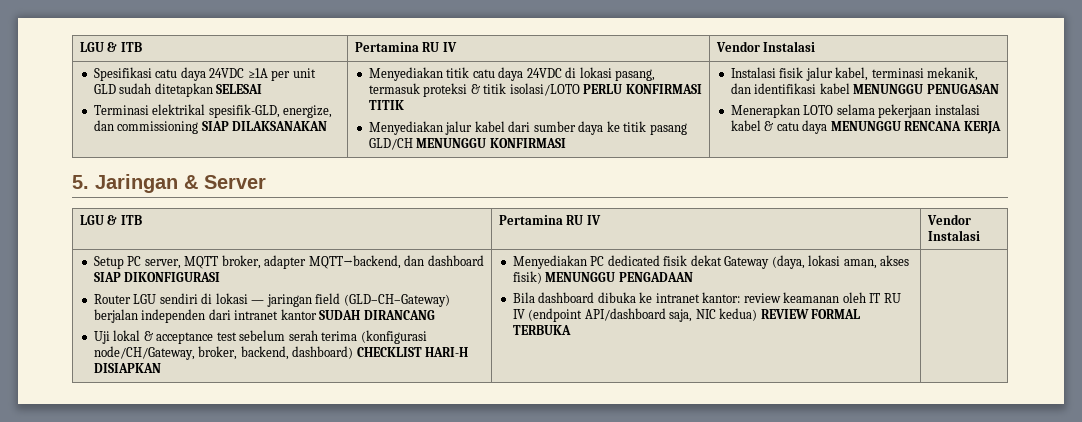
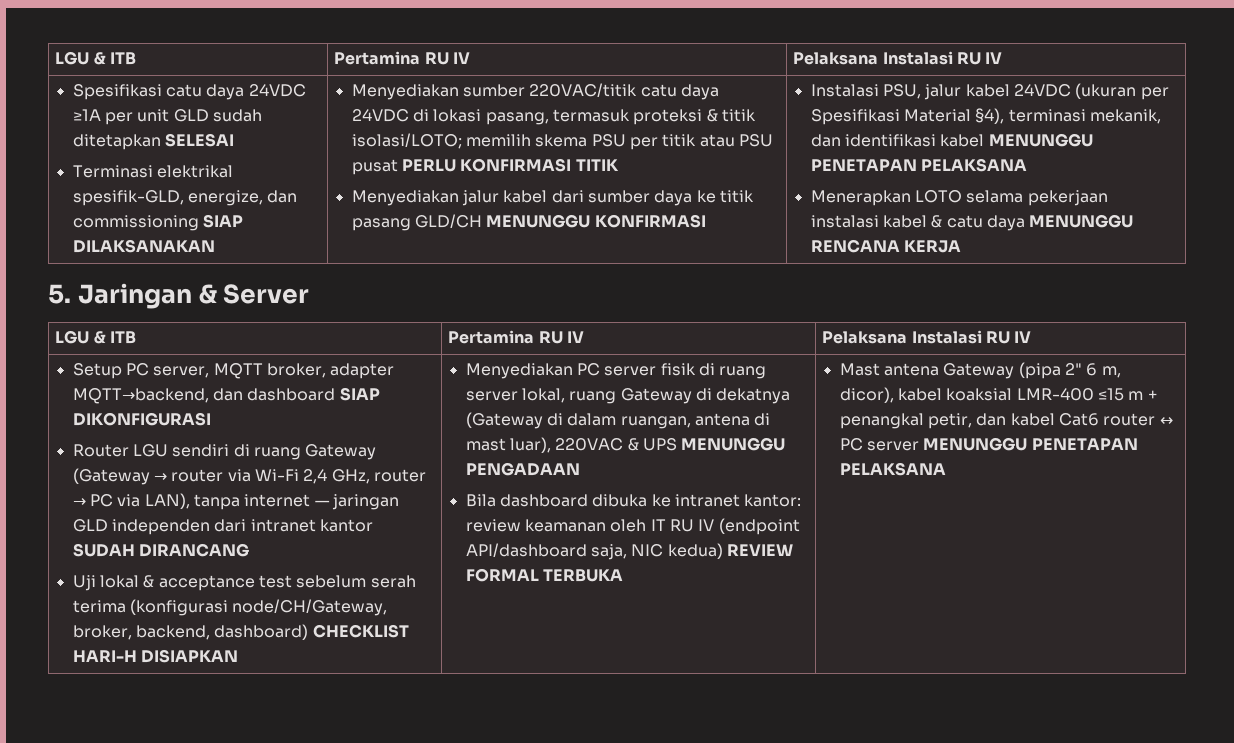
[79,42,142,52] [354,42,457,52] [715,41,816,52] LGU & ITB | Pertamina RU IV | Vendor Instalasi -> [55,51,136,65] [334,51,470,65] [793,51,1003,65] LGU & ITB | Pertamina RU IV | Pelaksana Instalasi RU IV
[446,67,470,78] titik -> [463,83,638,97] sumber 220VAC/titik
[509,83,580,96] isolasi/LOTO -> [351,133,774,150] [351,159,398,175] isolasi/LOTO; memilih skema PSU per titik atau PSU pusat
[779,67,869,81] fisik jalur kabel, -> [883,83,1169,100] [810,108,1005,125] PSU, jalur kabel 24VDC (ukuran per Spesifikasi Material §4),
[926,84,999,94] PENUGASAN -> [810,158,1028,172] PENETAPAN PELAKSANA
[926,214,971,225] [927,230,980,241] Vendor Instalasi -> [822,330,1032,344] Pelaksana Instalasi RU IV
[215,293,450,307] [93,309,138,323] lokasi — jaringan field (GLD–CH–Gateway) berjalan -> [254,444,377,460] [72,468,427,485] [72,493,400,510] [72,519,108,532] ruang Gateway (Gateway → router via Wi-Fi 2,4 GHz, router → PC via LAN), tanpa internet — jaringan GLD
[607,255,910,269] [512,271,542,284] dedicated fisik dekat Gateway (daya, lokasi aman, akses fisik) -> [604,363,767,379] [465,388,791,404] [465,412,771,429] [465,437,678,453] server fisik di ruang server lokal, ruang Gateway di dekatnya (Gateway di dalam ruangan, antena di mast luar), 220VAC & UPS
(571, 330) none -> [839,362,1121,379] [839,387,1157,403] [839,413,1173,429] [839,437,1138,451] [839,462,946,476] Mast antena Gateway (pipa 2" 6 m, dicor), kabel koaksial LMR-400 ≤15 m + penangkal petir, dan kabel Cat6 router ↔ PC server MENUNGGU PENETAPAN PELAKSANA

